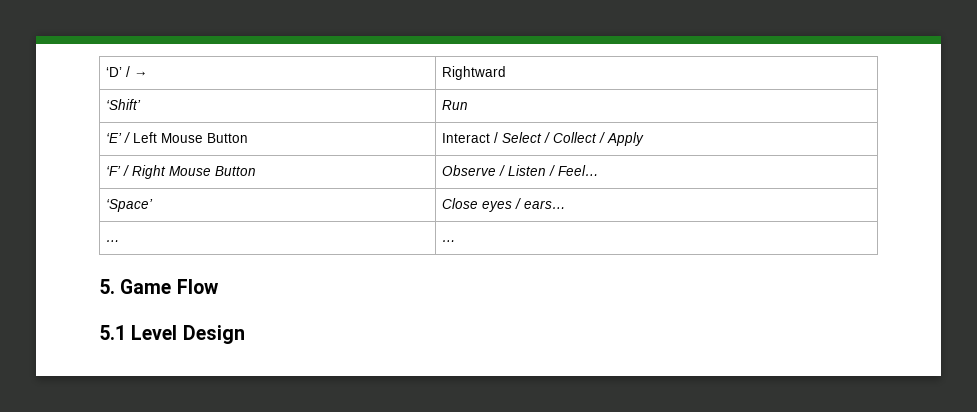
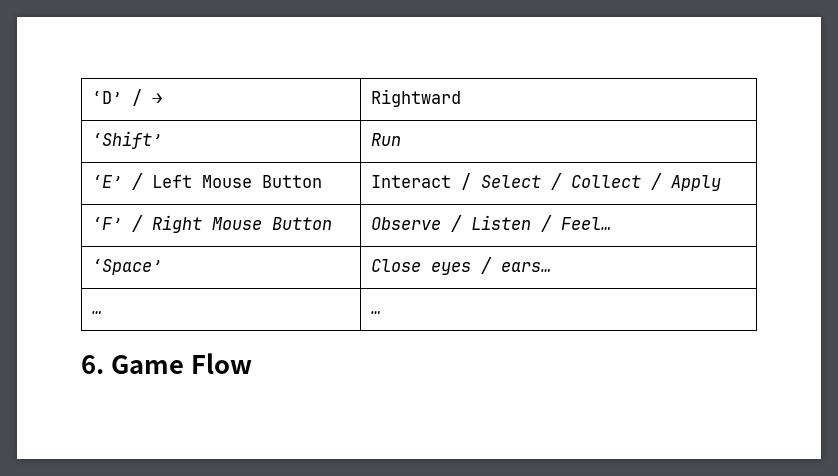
[99,279,115,294] 5. -> [81,355,104,374] 6.
[99,325,245,344] // 5.1 Level Design -> (252, 363) none

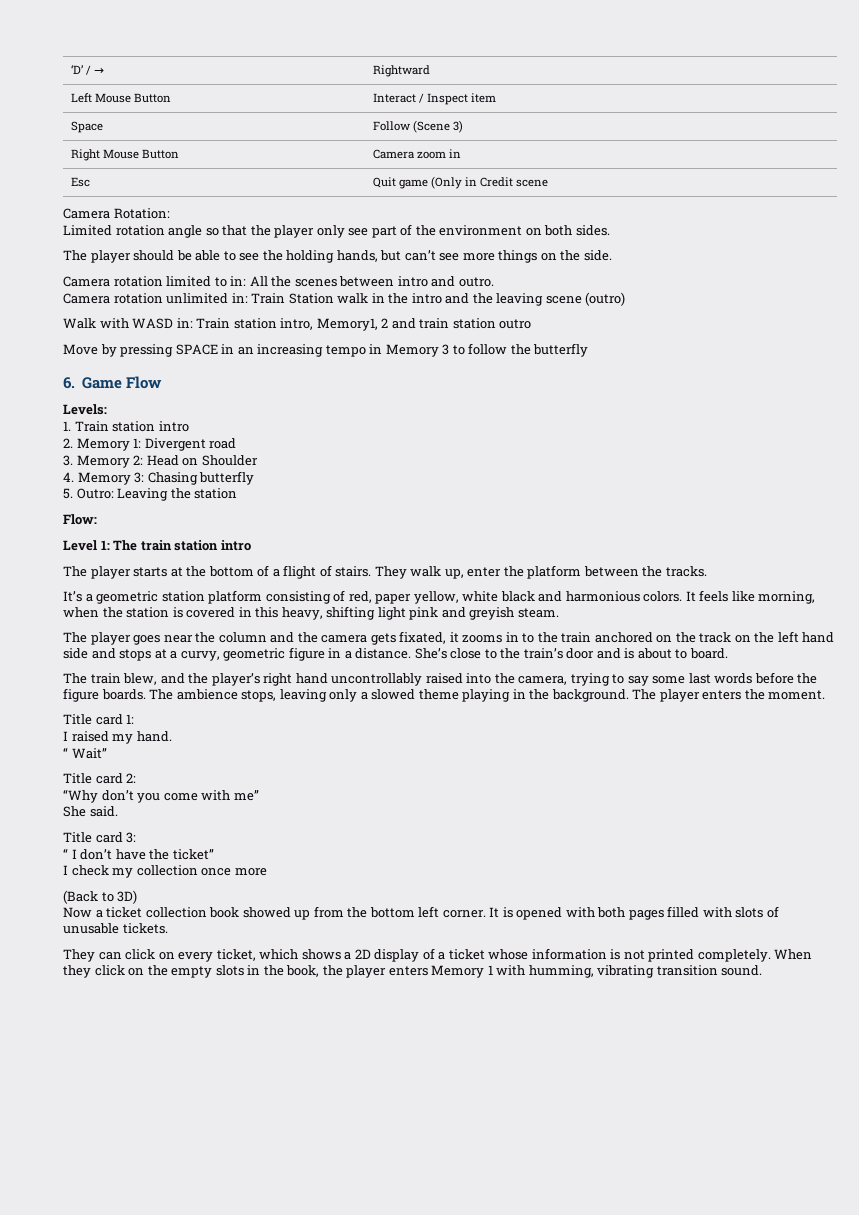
[91,131,162,149] [370,133,401,146] [91,173,143,190] ‘Shift’ | Run // ‘E’ / -> (430, 71) none
[480,173,721,191] [91,215,332,233] [370,215,611,232] [91,259,162,275] [370,257,551,275] [91,311,102,314] [370,311,381,314] [81,353,252,374] Select / Collect / Apply // ‘F’ / Right Mouse Button | Observe / Listen / Feel… // ‘Space’ | Close eyes / ears… // … | … // 6. Game Flow -> [426,93,497,105] [70,121,103,133] [372,120,463,133] [70,149,179,161] [372,149,461,159] [70,177,90,187] [372,176,549,189] [63,208,170,219] [63,224,610,238] [63,250,612,263] [63,276,494,287] [63,292,626,306] [63,318,532,331] [63,343,589,357] [63,376,162,389] [63,404,107,415] [63,421,189,432] [63,438,237,451] [63,455,258,468] [63,471,255,485] [63,488,238,501] [63,514,97,525] [63,540,251,551] [63,565,707,579] [63,590,816,604] [63,606,559,620] [63,631,835,645] [63,647,728,661] [63,672,818,686] [63,688,826,702] [63,714,135,725] [63,731,172,744] [63,747,107,759] [63,773,137,784] [63,789,259,803] [63,806,118,817] [63,832,137,843] [63,848,214,860] [63,865,267,878] [63,890,138,904] [63,906,779,920] [63,923,168,934] [63,948,813,962] [63,965,763,978] Inspect item // Space | Follow (Scene 3) // Right Mouse Button | Camera zoom in // Esc | Quit game (Only in Credit scene // Camera Rotation: // Limited rotation angle so that the player only see part of the environment on both sides. // The player should be able to see the holding hands, but can’t see more things on the side. // Camera rotation limited to in: All the scenes between intro and outro. // Camera rotation unlimited in: Train Station walk in the intro and the leaving scene (outro) // Walk with WASD in: Train station intro, Memory1, 2 and train station outro // Move by pressing SPACE in an increasing tempo in Memory 3 to follow the butterfly // 6. Game Flow // Levels: // 1. Train station intro // 2. Memory 1: Divergent road // 3. Memory 2: Head on Shoulder // 4. Memory 3: Chasing butterfly // 5. Outro: Leaving the station // Flow: // Level 1: The train station intro // The player starts at the bottom of a flight of stairs. They walk up, enter the platform between the tracks. // It’s a geometric station platform consisting of red, paper yellow, white black and harmonious colors. It feels like morning, when the station is covered in this heavy, shifting light pink and greyish steam. // The player goes near the column and the camera gets fixated, it zooms in to the train anchored on the track on the left hand side and stops at a curvy, geometric figure in a distance. She’s close to the train’s door and is about to board. // The train blew, and the player’s right hand uncontrollably raised into the camera, trying to say some last words before the figure boards. The ambience stops, leaving only a slowed theme playing in the background. The player enters the moment. // Title card 1: // I raised my hand. // “ Wait” // Title card 2: // “Why don’t you come with me” // She said. // Title card 3: // “ I don’t have the ticket” // I check my collection once more // (Back to 3D) // Now a ticket collection book showed up from the bottom left corner. It is opened with both pages filled with slots of unusable tickets. // They can click on every ticket, which shows a 2D display of a ticket whose information is not printed completely. When they click on the empty slots in the book, the player enters Memory 1 with humming, vibrating transition sound.

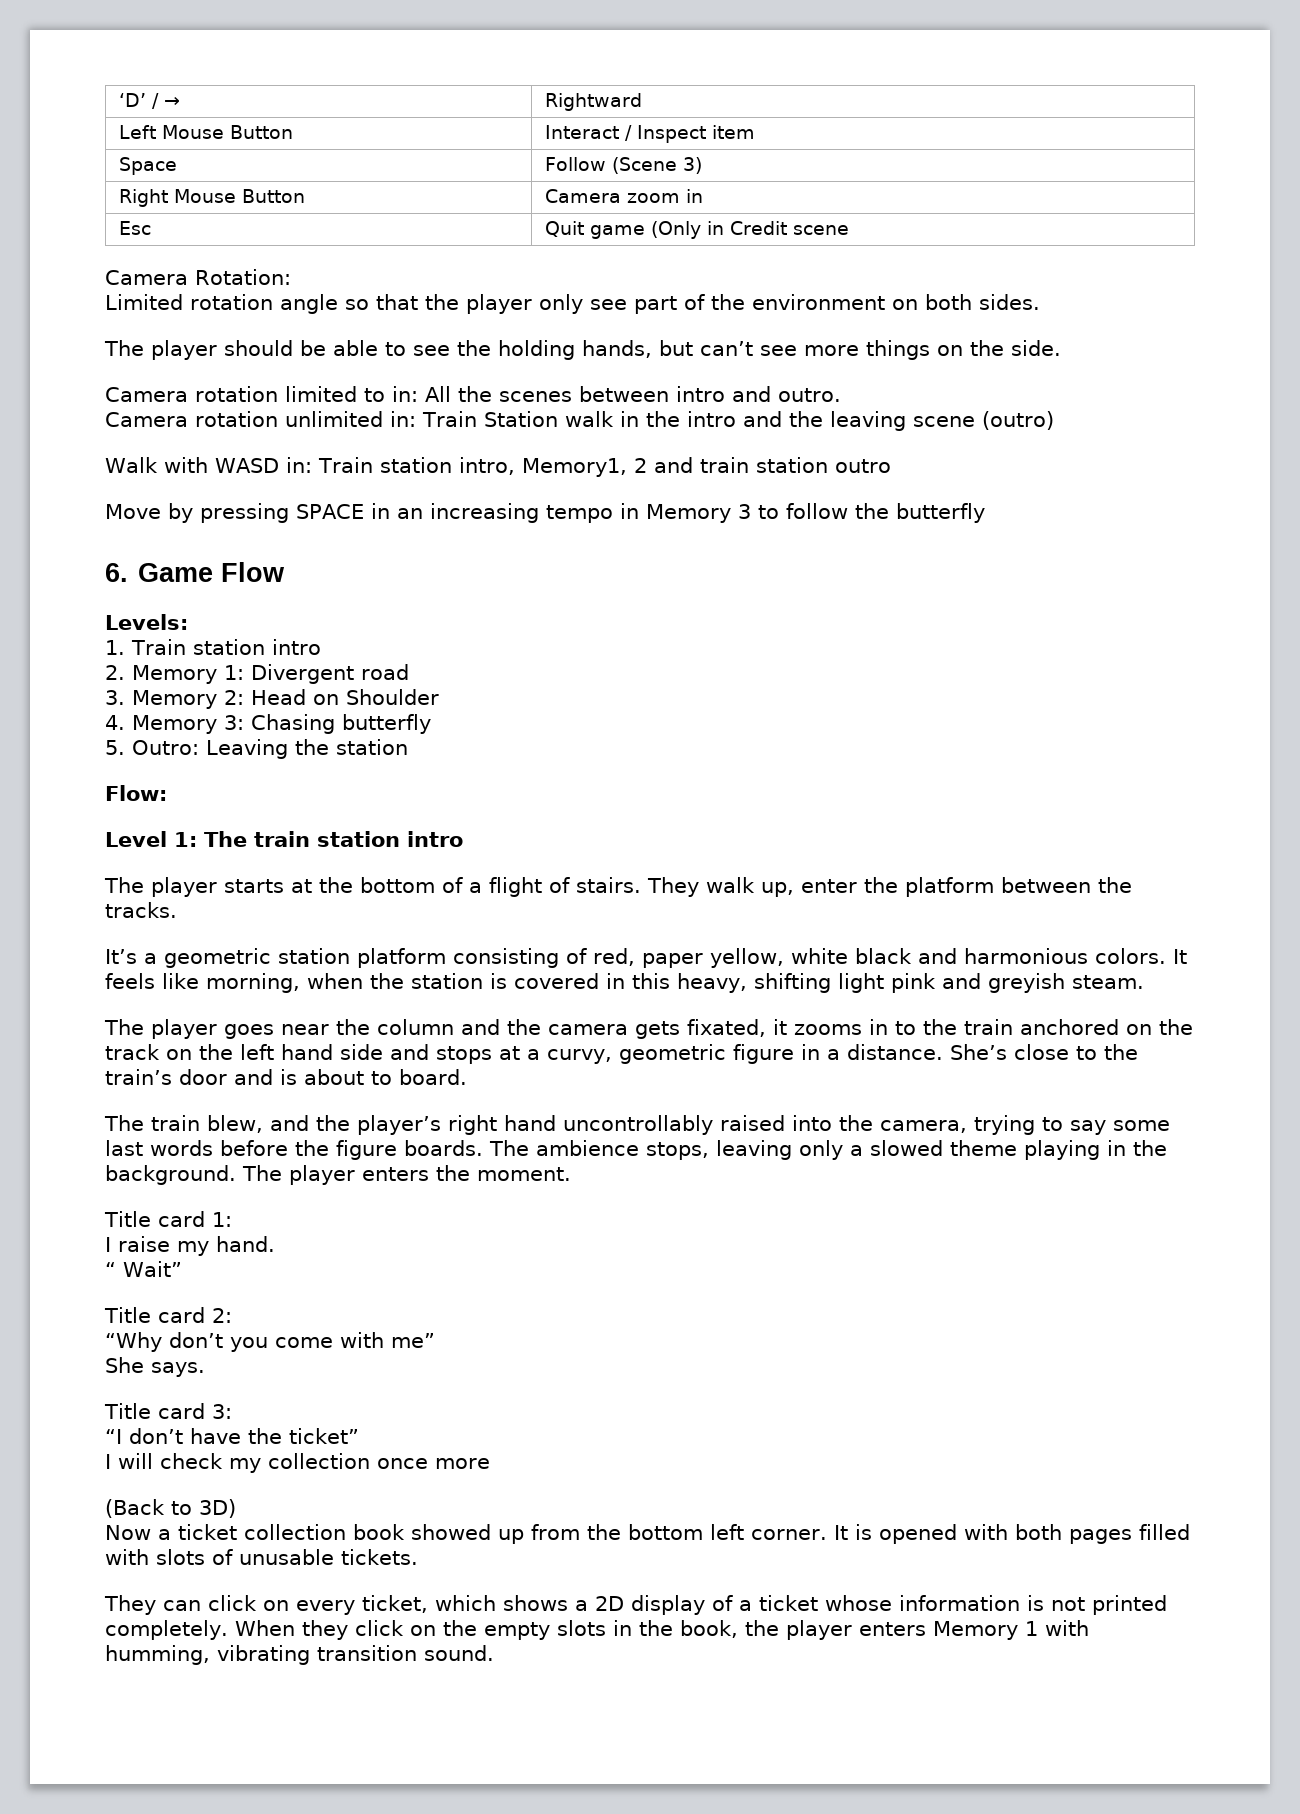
[71,731,109,742] raised -> [118,1236,170,1252] raise
[89,806,118,817] said. -> [151,1362,205,1377] says.
[63,848,77,859] “ I -> [105,1429,122,1444] “I
(68, 870) none -> [118,1453,153,1469] will

